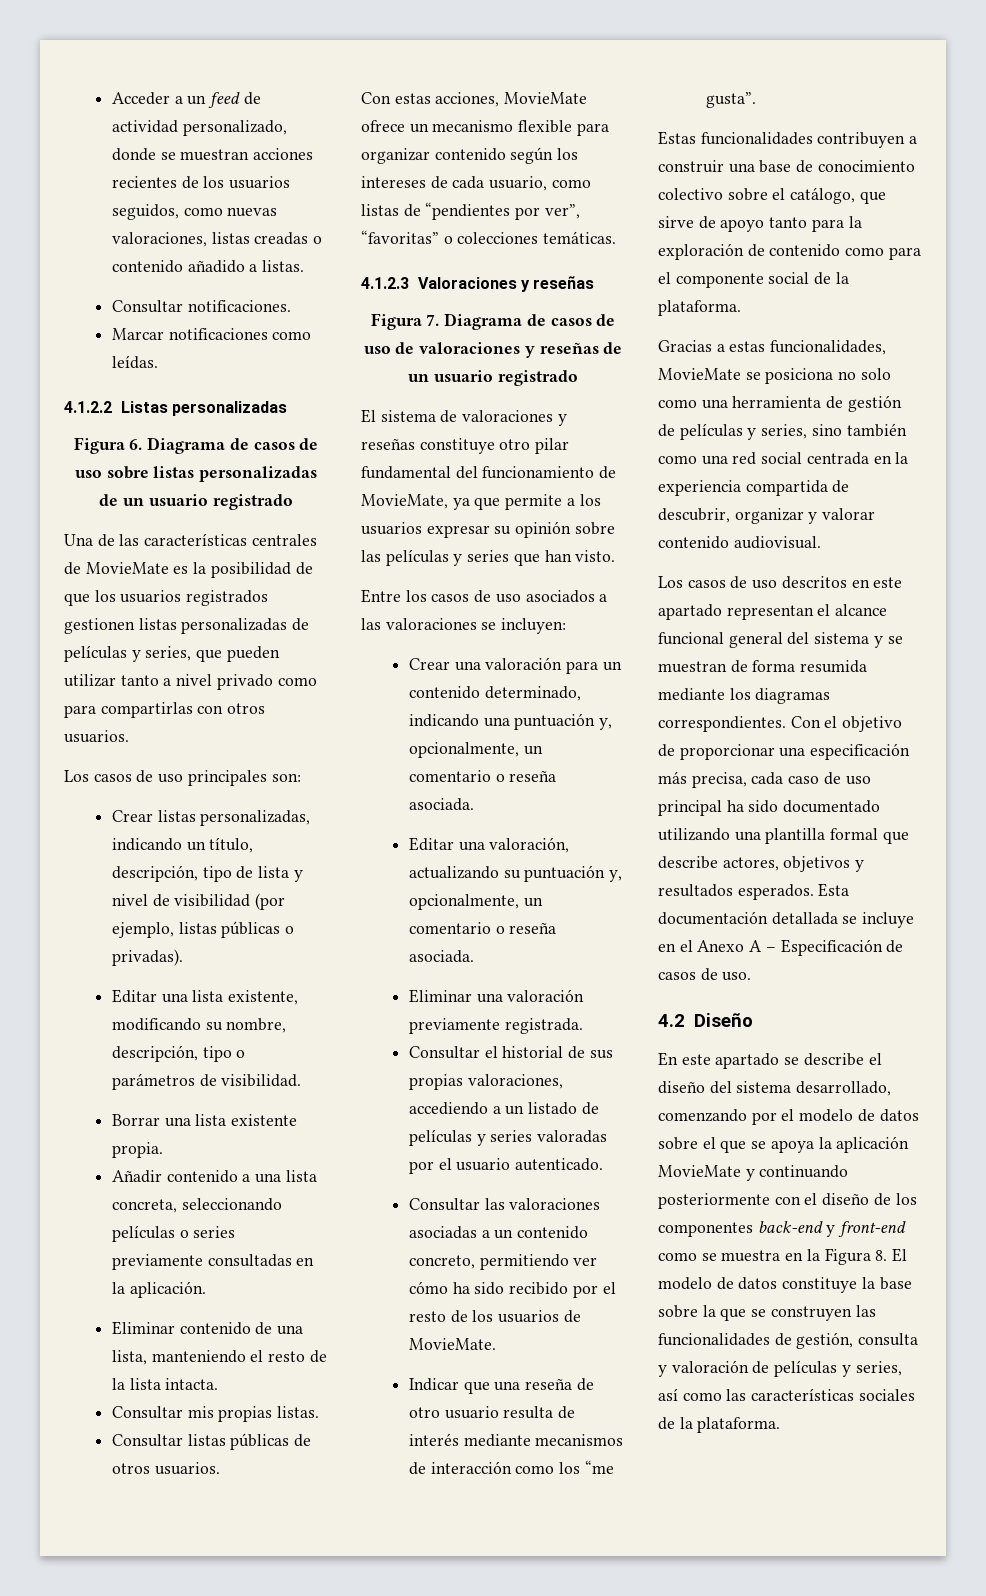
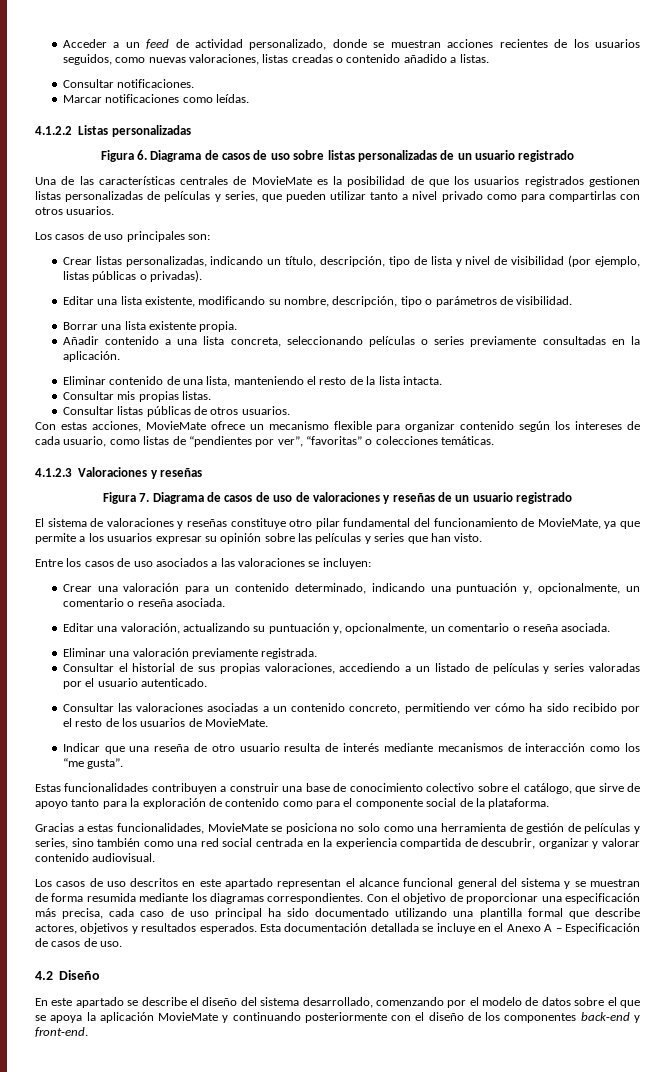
[838,1221,907,1237] [658,1248,908,1265] [658,1277,912,1293] [658,1305,876,1321] [658,1332,919,1349] [658,1360,902,1377] [658,1388,915,1401] [658,1417,781,1433] front‑end como se muestra en la Figura 8. El modelo de datos constituye la base sobre la que se construyen las funcionalidades de gestión, consulta y valoración de películas y series, así como las características sociales de la plataforma. -> [35,1027,88,1037] front‑end.

